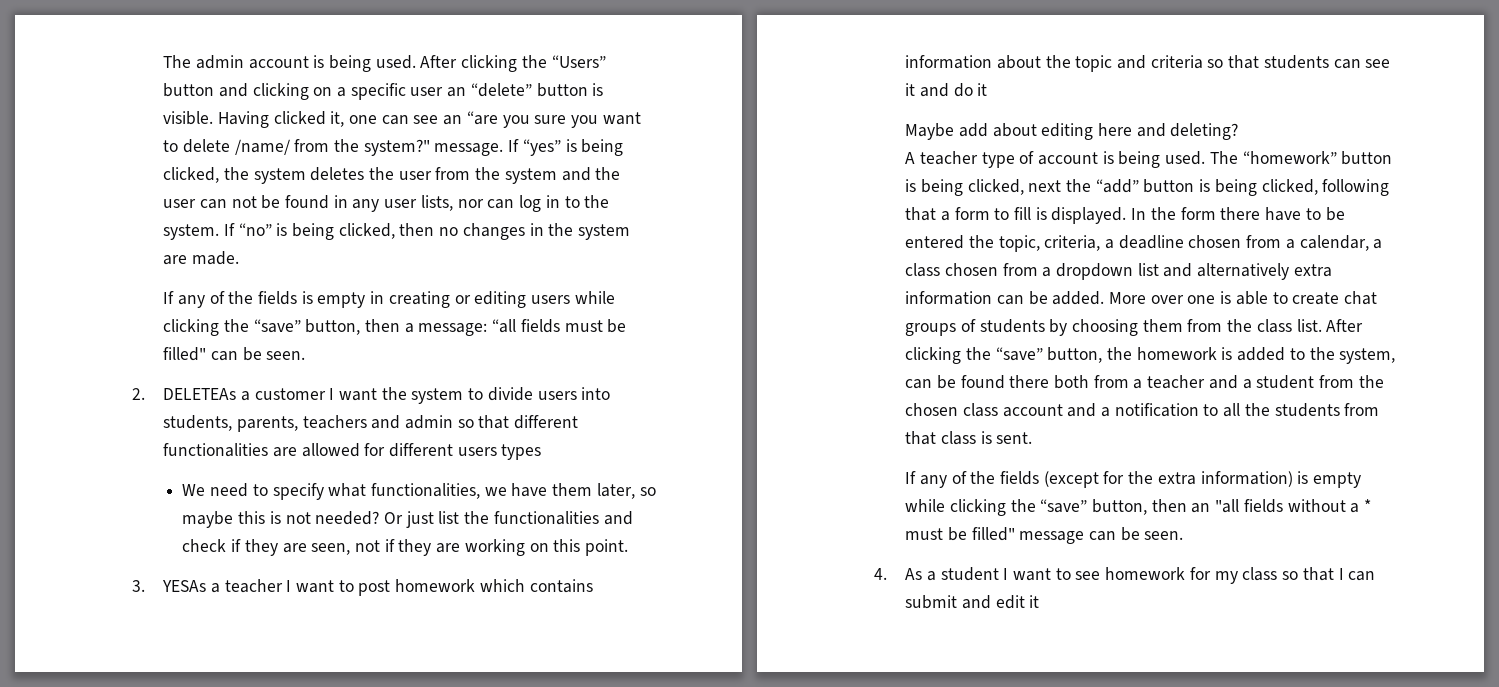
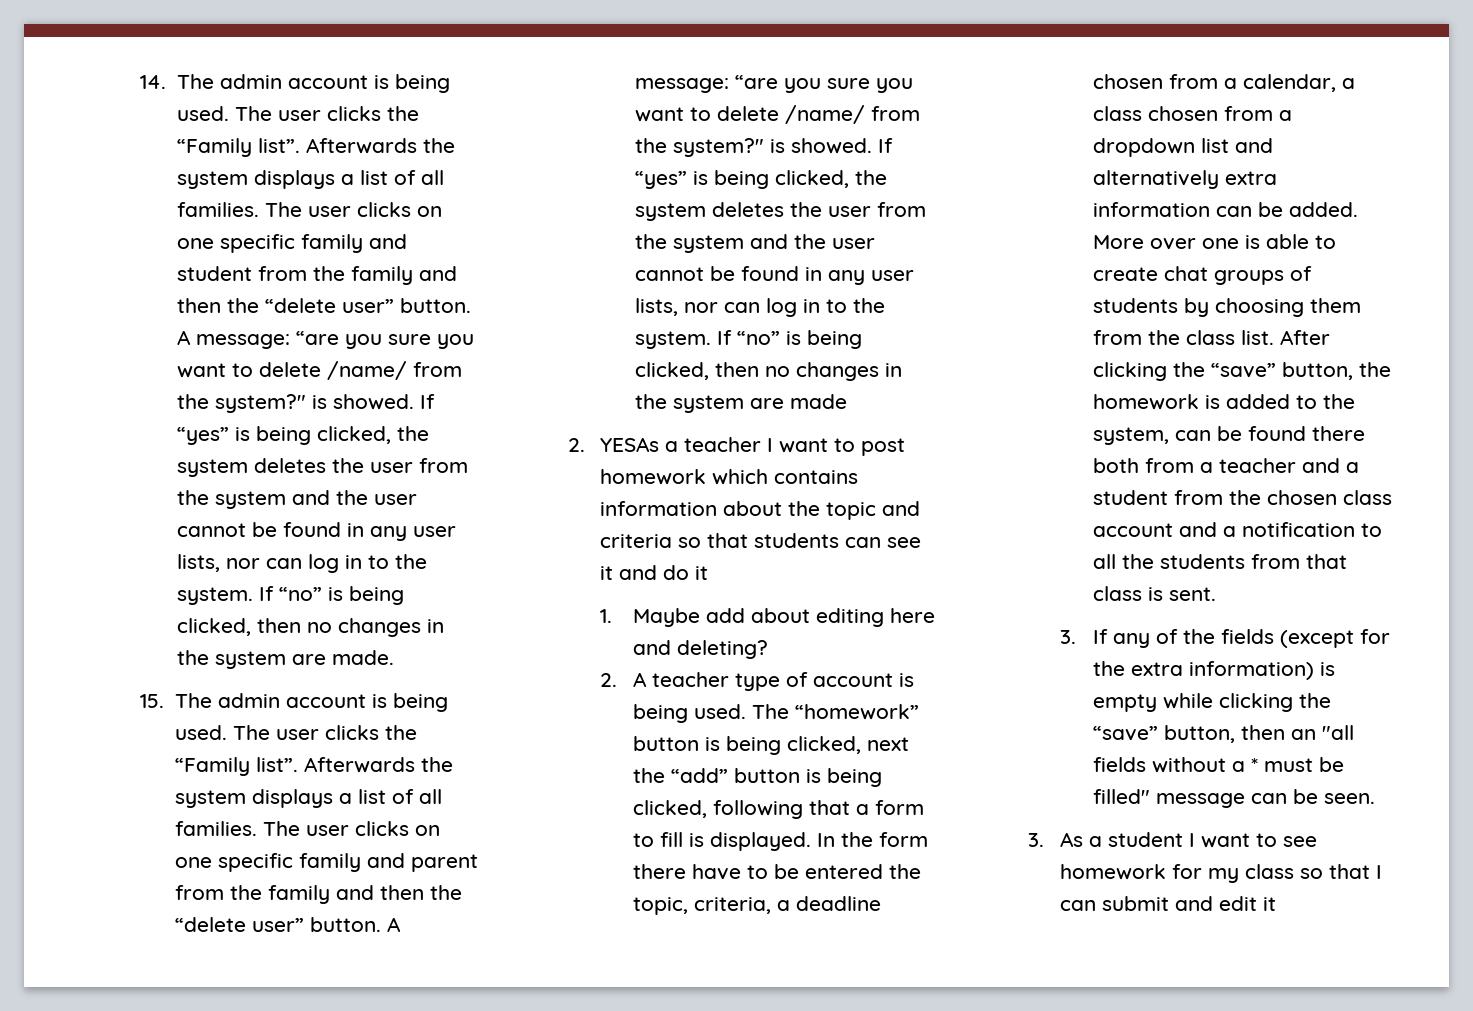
[163,55,606,72] [163,83,604,100] [163,111,463,128] The admin account is being used. After clicking the “Users” button and clicking on a specific user an “delete” button is visible. Having clicked it, one can see an -> [140,74,450,93] [176,106,419,121] [176,138,455,157] [176,170,444,189] [176,202,442,217] [176,234,407,253] [176,266,457,285] [176,298,471,313] [176,330,290,349] 14. The admin account is being used. The user clicks the “Family list”. Afterwards the system displays a list of all families. The user clicks on one specific family and student from the family and then the “delete user” button. A message:
[434,143,504,156] message. -> [311,394,414,410] is showed.
[199,196,257,209] can not -> [176,523,246,537] cannot
[163,291,615,308] [163,319,627,336] [163,347,306,361] [131,387,611,404] [163,415,579,432] [163,443,542,460] [182,483,656,500] [182,511,633,528] [182,539,629,556] [131,580,145,592] If any of the fields is empty in creating or editing users while clicking the “save” button, then a message: “all fields must be filled" can be seen. // 2. DELETEAs a customer I want the system to divide users into students, parents, teachers and admin so that different functionalities are allowed for different users types // We need to specify what functionalities, we have them later, so maybe this is not needed? Or just list the functionalities and check if they are seen, not if they are working on this point. // 3. -> [140,693,448,712] [174,725,417,740] [174,757,453,776] [174,789,442,808] [174,821,440,836] [174,853,478,872] [174,885,462,904] [174,917,401,932] [634,75,913,93] [634,105,920,124] [634,138,893,157] [634,170,887,189] [634,202,926,221] [634,234,875,253] [634,266,914,285] [634,298,885,317] [634,330,862,349] [634,362,902,381] [634,394,847,413] [567,438,585,452] 15. The admin account is being used. The user clicks the “Family list”. Afterwards the system displays a list of all families. The user clicks on one specific family and parent from the family and then the “delete user” button. A message: “are you sure you want to delete /name/ from the system?" is showed. If “yes” is being clicked, the system deletes the user from the system and the user cannot be found in any user lists, nor can log in to the system. If “no” is being clicked, then no changes in the system are made // 2.
(988, 89) none -> [600,609,613,623] 1.
(1239, 131) none -> [600,673,618,687] 2.
(1033, 438) none -> [1060,630,1077,644] 3.
[873,568,887,580] 4. -> [1027,833,1044,847] 3.

